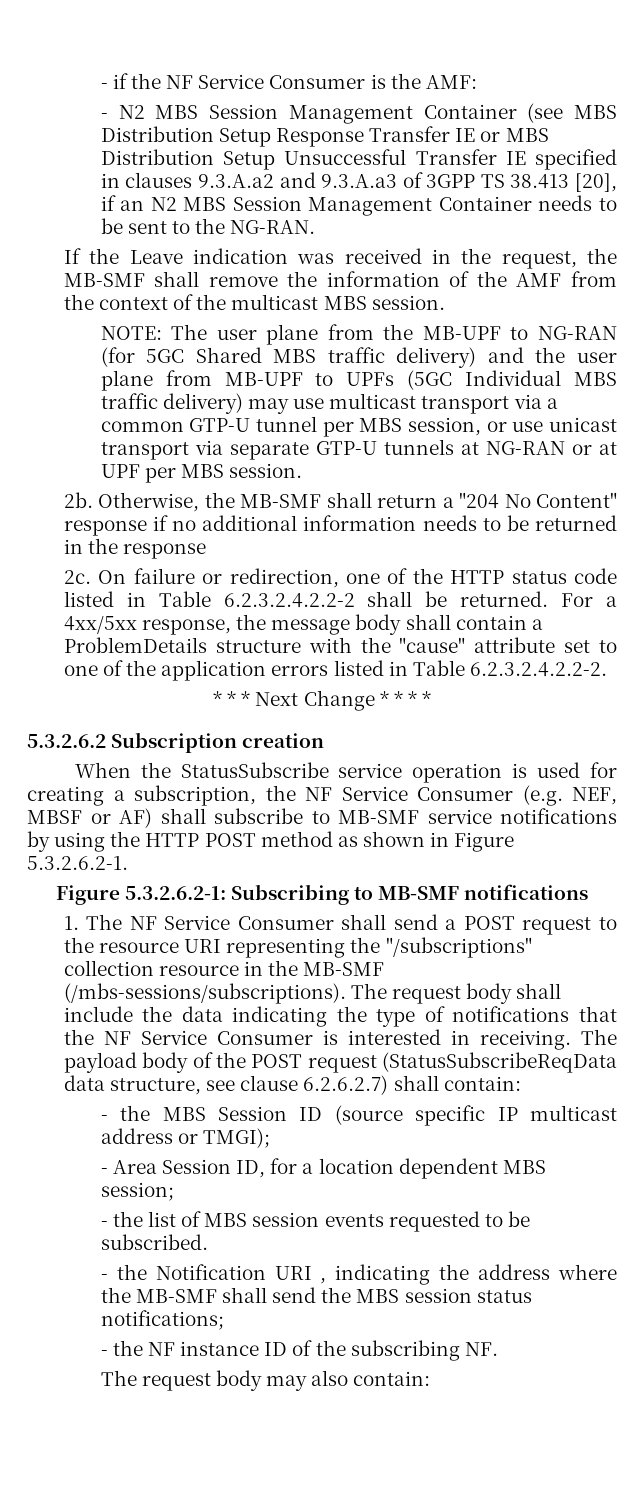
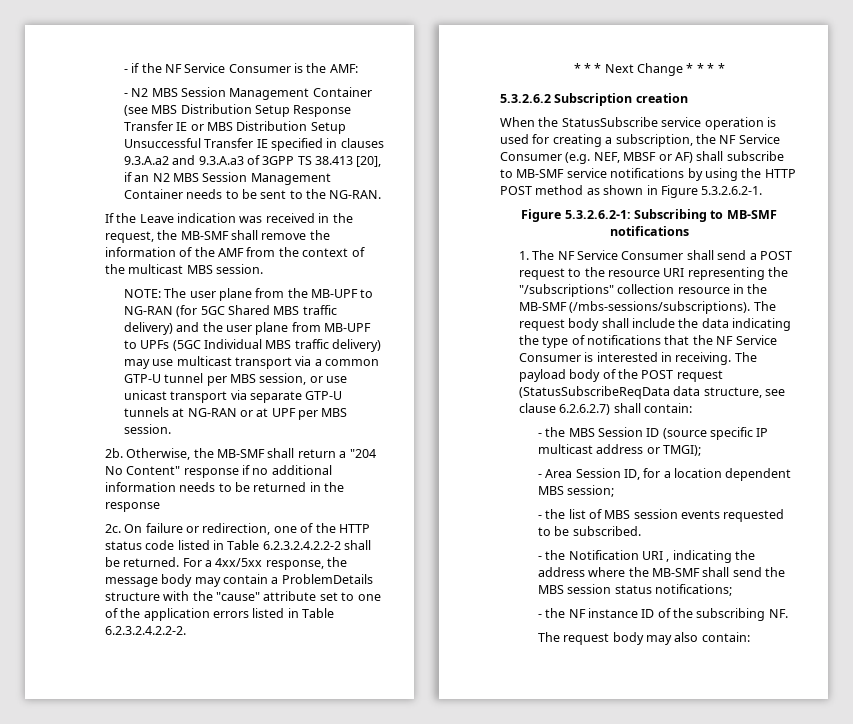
[405,614,451,630] shall -> [194,577,221,587] may

